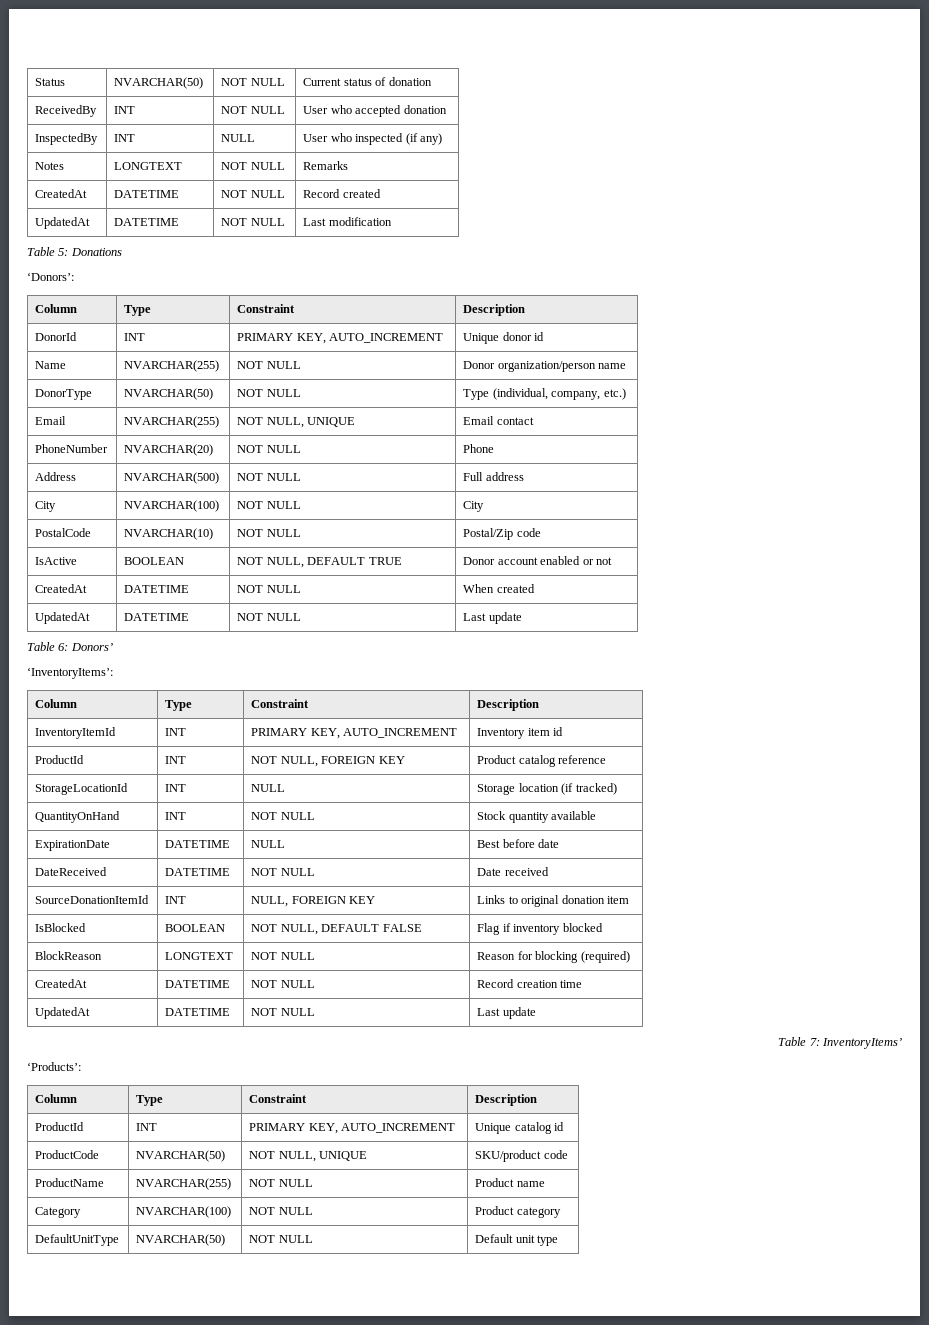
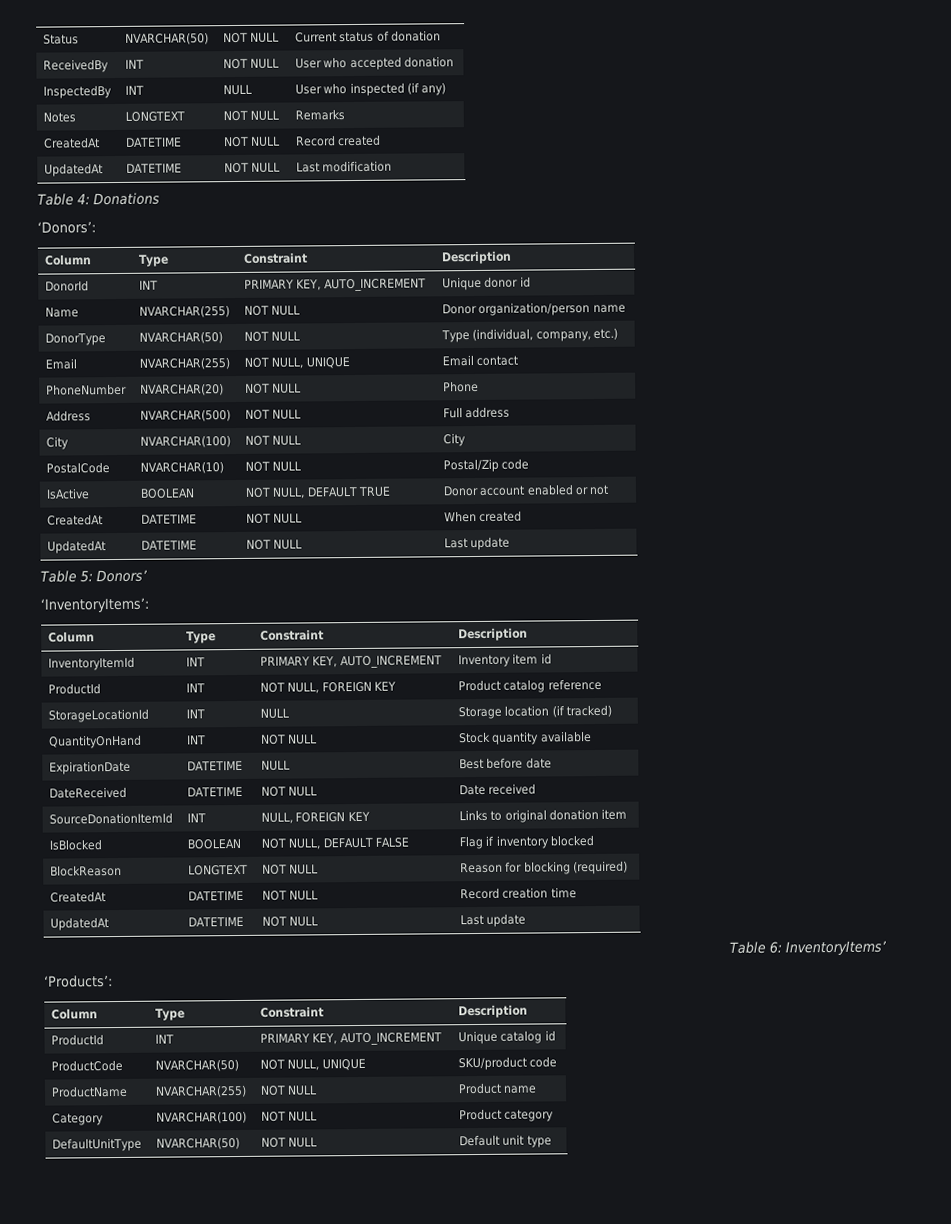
[58,248,69,256] 5: -> [76,193,90,205] 4:
[58,643,69,651] 6: -> [79,570,93,583] 5:
[809,1038,820,1046] 7: -> [769,941,782,954] 6:

